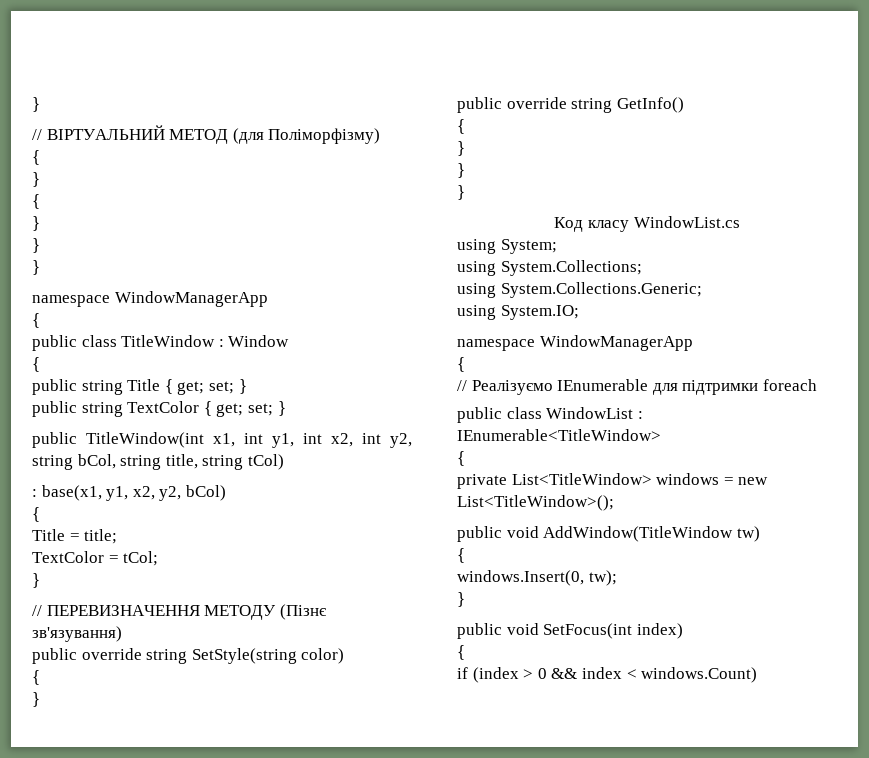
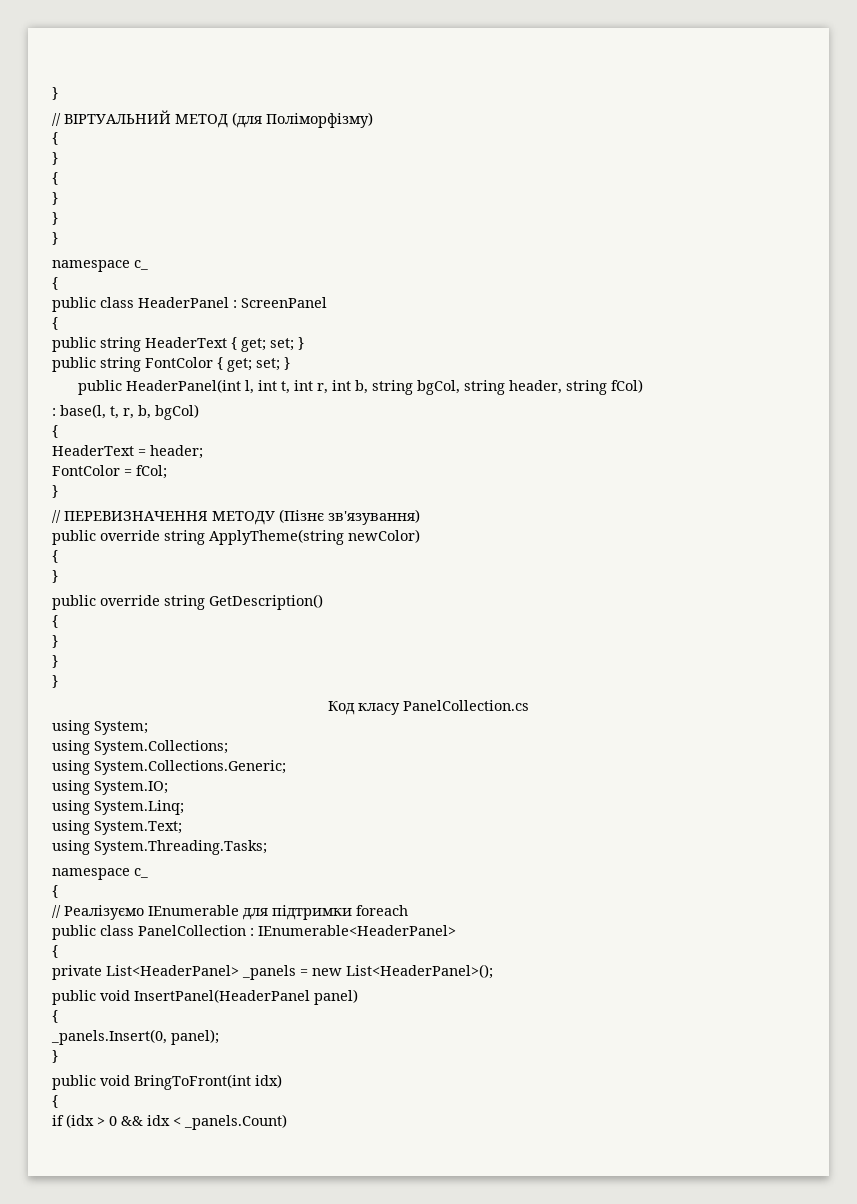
[114,291,268,307] WindowManagerApp -> [134,260,148,270] с_
[121,335,290,347] TitleWindow : Window -> [138,297,327,308] HeaderPanel : ScreenPanel
[127,379,161,391] Title -> [145,337,227,348] HeaderText
[127,401,286,417] [32,432,412,448] [32,454,284,470] [32,485,226,501] [32,507,40,522] [32,529,118,544] [32,551,159,566] TextColor { get; set; } // public TitleWindow(int x1, int y1, int x2, int y2, string bCol, string title, string tCol) // : base(x1, y1, x2, y2, bCol) // { // Title = title; // TextColor = tCol; -> [145,357,290,372] [78,379,644,395] [52,404,199,420] [52,425,58,438] [52,445,203,459] [52,465,167,479] FontColor { get; set; } // public HeaderPanel(int l, int t, int r, int b, string bgCol, string header, string fCol) // : base(l, t, r, b, bgCol) // { // HeaderText = header; // FontColor = fCol;
[191,648,345,664] SetStyle(string color) -> [209,529,420,545] ApplyTheme(string newColor)
[616,97,684,113] GetInfo() -> [209,594,323,610] GetDescription()
[633,216,740,228] WindowList.cs -> [403,700,529,711] PanelCollection.cs
[457,335,693,351] // namespace WindowManagerApp -> [52,800,184,815] [52,820,182,835] [52,840,267,855] [52,868,148,880] // using System.Linq; // using System.Text; // using System.Threading.Tasks; // namespace с_
[546,407,643,419] [457,429,661,441] WindowList : IEnumerable<TitleWindow> -> [138,925,456,936] PanelCollection : IEnumerable<HeaderPanel>
[511,473,720,485] List<TitleWindow> windows -> [106,965,296,980] List<HeaderPanel> _panels
[457,495,614,511] [457,526,760,542] [457,548,465,563] [457,570,617,586] List<TitleWindow>(); // public void AddWindow(TitleWindow tw) // { // windows.Insert(0, tw); -> [346,964,493,979] [52,989,358,1005] [52,1010,58,1023] [51,1029,219,1045] List<HeaderPanel>(); // public void InsertPanel(HeaderPanel panel) // { // _panels.Insert(0, panel);
[543,623,683,639] SetFocus(int index) -> [134,1074,282,1090] BringToFront(int idx)
[472,667,519,683] (index -> [66,1114,94,1128] (idx
[581,667,758,683] index < windows.Count) -> [147,1114,287,1130] idx < _panels.Count)

